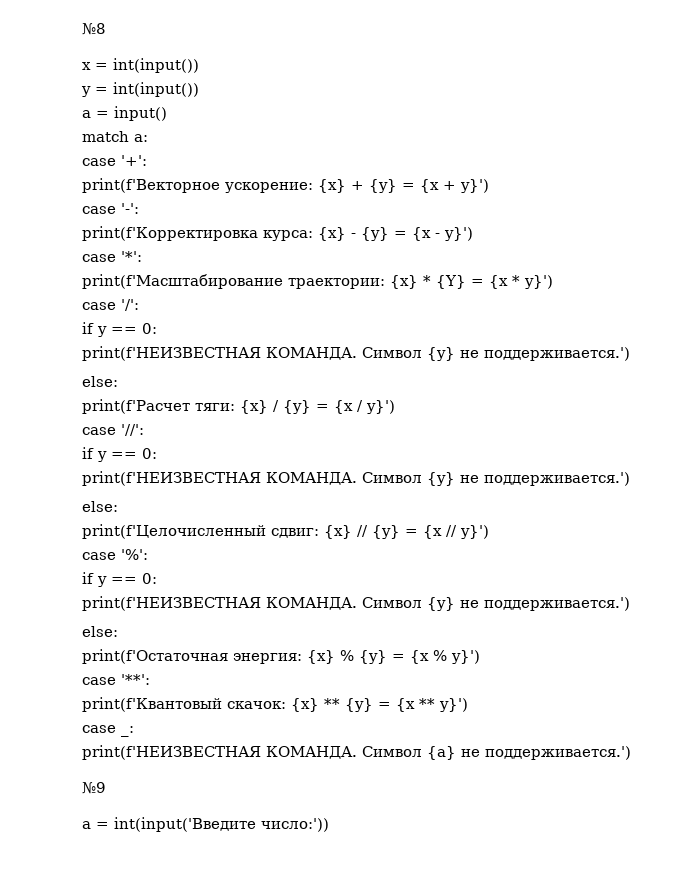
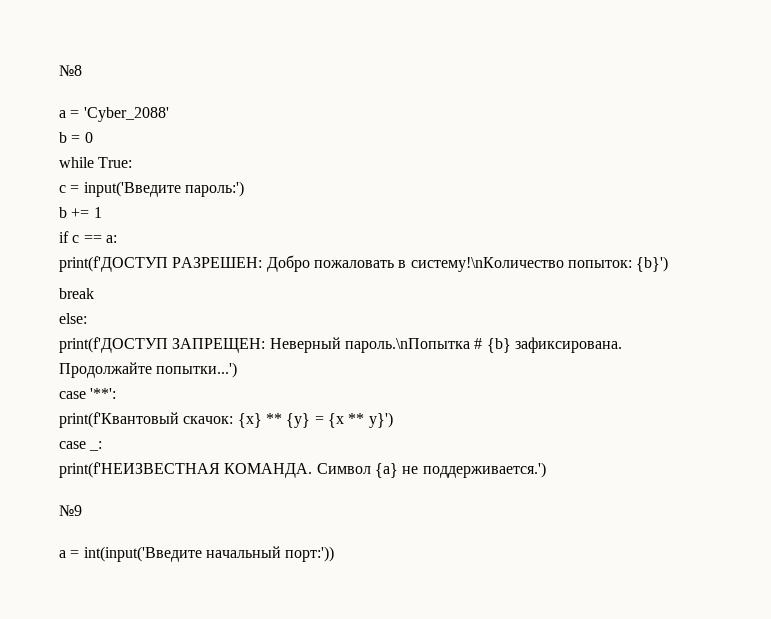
[82,58,199,73] [81,82,199,97] [82,106,167,121] [82,131,148,142] [82,155,147,166] [82,178,489,193] [82,203,139,214] [82,226,473,241] [82,251,142,262] [82,274,553,289] [82,299,139,311] [82,322,157,337] [82,346,630,361] [82,376,118,387] [82,399,395,414] [82,424,144,436] [82,447,157,462] [82,471,630,486] [82,501,118,512] [82,524,489,539] [82,549,148,560] [82,572,157,587] [82,596,630,611] [82,626,118,637] [82,649,480,664] x = int(input()) // y = int(input()) // a = input() // match a: // case '+': // print(f'Векторное ускорение: {x} + {y} = {x + y}') // case '-': // print(f'Корректировка курса: {x} - {y} = {x - y}') // case '*': // print(f'Масштабирование траектории: {x} * {Y} = {x * y}') // case '/': // if y == 0: // print(f'НЕИЗВЕСТНАЯ КОМАНДА. Символ {y} не поддерживается.') // else: // print(f'Расчет тяги: {x} / {y} = {x / y}') // case '//': // if y == 0: // print(f'НЕИЗВЕСТНАЯ КОМАНДА. Символ {y} не поддерживается.') // else: // print(f'Целочисленный сдвиг: {x} // {y} = {x // y}') // case '%': // if y == 0: // print(f'НЕИЗВЕСТНАЯ КОМАНДА. Символ {y} не поддерживается.') // else: // print(f'Остаточная энергия: {x} % {y} = {x % y}') -> [59,107,169,122] [59,132,93,143] [59,157,133,168] [59,181,244,197] [59,207,102,218] [59,231,117,243] [59,255,669,272] [59,288,94,299] [59,313,87,324] [59,337,622,353] [59,362,238,378] a = 'Cyber_2088' // b = 0 // while True: // c = input('Введите пароль:') // b += 1 // if c == a: // print(f'ДОСТУП РАЗРЕШЕН: Добро пожаловать в систему!\nКоличество попыток: {b}') // break // else: // print(f'ДОСТУП ЗАПРЕЩЕН: Неверный пароль.\nПопытка # {b} зафиксирована. Продолжайте попытки...')
[261,818,329,832] число:')) -> [205,546,335,562] начальный порт:'))

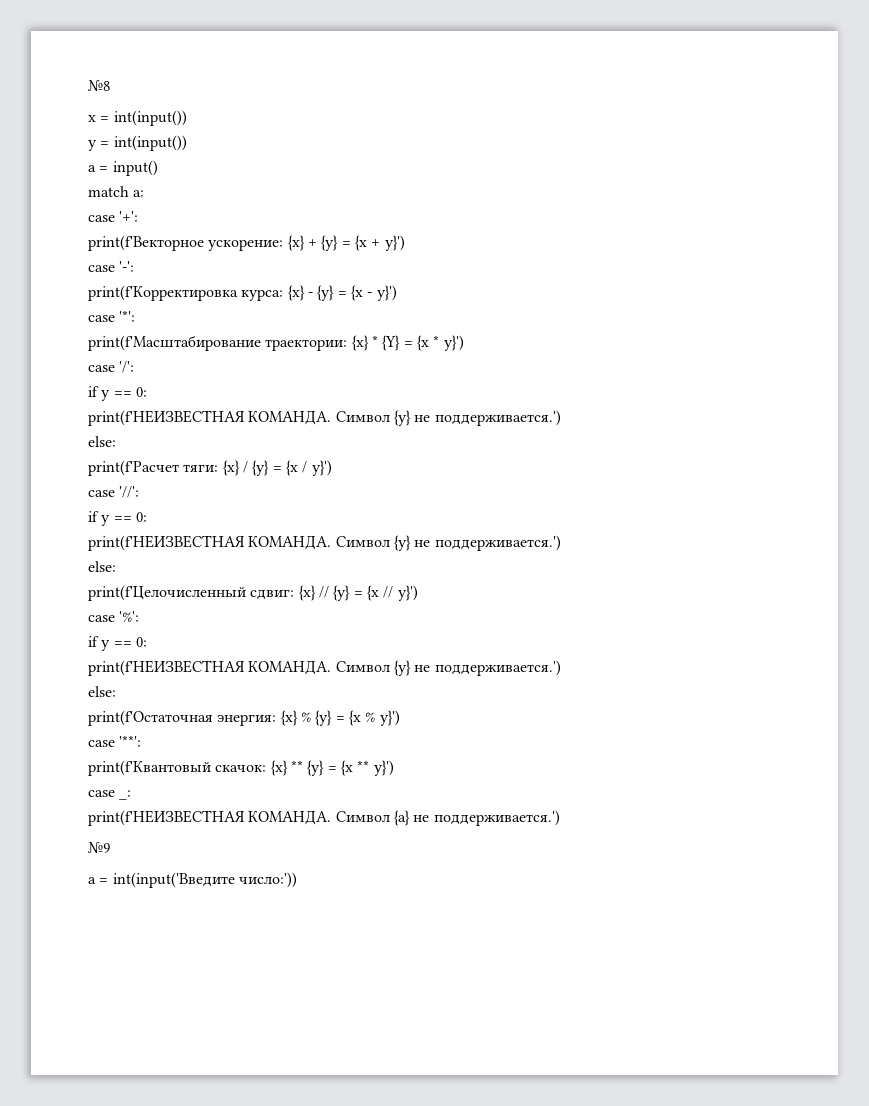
[59,107,169,122] [59,132,93,143] [59,157,133,168] [59,181,244,197] [59,207,102,218] [59,231,117,243] [59,255,669,272] [59,288,94,299] [59,313,87,324] [59,337,622,353] [59,362,238,378] a = 'Cyber_2088' // b = 0 // while True: // c = input('Введите пароль:') // b += 1 // if c == a: // print(f'ДОСТУП РАЗРЕШЕН: Добро пожаловать в систему!\nКоличество попыток: {b}') // break // else: // print(f'ДОСТУП ЗАПРЕЩЕН: Неверный пароль.\nПопытка # {b} зафиксирована. Продолжайте попытки...') -> [88,110,187,126] [88,135,187,151] [88,160,158,176] [88,186,145,197] [88,211,139,222] [88,235,405,251] [88,261,135,272] [88,285,397,301] [88,310,136,322] [88,335,464,351] [88,361,135,373] [88,386,147,401] [88,410,561,426] [88,436,116,447] [88,460,332,476] [88,486,140,498] [88,511,147,526] [88,535,561,551] [88,561,116,572] [88,585,418,601] [88,611,140,622] [88,636,147,651] [88,660,561,676] [88,686,116,697] [88,710,400,726] x = int(input()) // y = int(input()) // a = input() // match a: // case '+': // print(f'Векторное ускорение: {x} + {y} = {x + y}') // case '-': // print(f'Корректировка курса: {x} - {y} = {x - y}') // case '*': // print(f'Масштабирование траектории: {x} * {Y} = {x * y}') // case '/': // if y == 0: // print(f'НЕИЗВЕСТНАЯ КОМАНДА. Символ {y} не поддерживается.') // else: // print(f'Расчет тяги: {x} / {y} = {x / y}') // case '//': // if y == 0: // print(f'НЕИЗВЕСТНАЯ КОМАНДА. Символ {y} не поддерживается.') // else: // print(f'Целочисленный сдвиг: {x} // {y} = {x // y}') // case '%': // if y == 0: // print(f'НЕИЗВЕСТНАЯ КОМАНДА. Символ {y} не поддерживается.') // else: // print(f'Остаточная энергия: {x} % {y} = {x % y}')
[205,546,335,562] начальный порт:')) -> [238,872,297,888] число:'))

